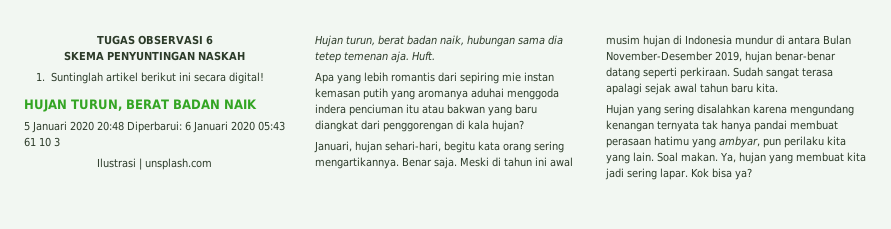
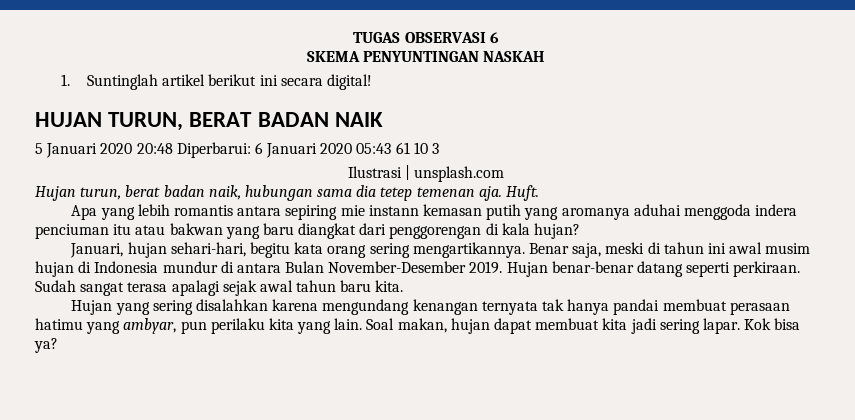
[438,72,457,82] dari -> [237,206,282,216] antara
[524,72,554,82] instan -> [368,205,419,216] instann
[434,157,489,169] saja. Meski -> [572,242,645,258] saja, meski
[715,51,772,63] 2019, hujan -> [469,261,548,277] 2019. Hujan
[681,152,793,164] makan. Ya, hujan yang -> [397,318,533,334] makan, hujan dapat

